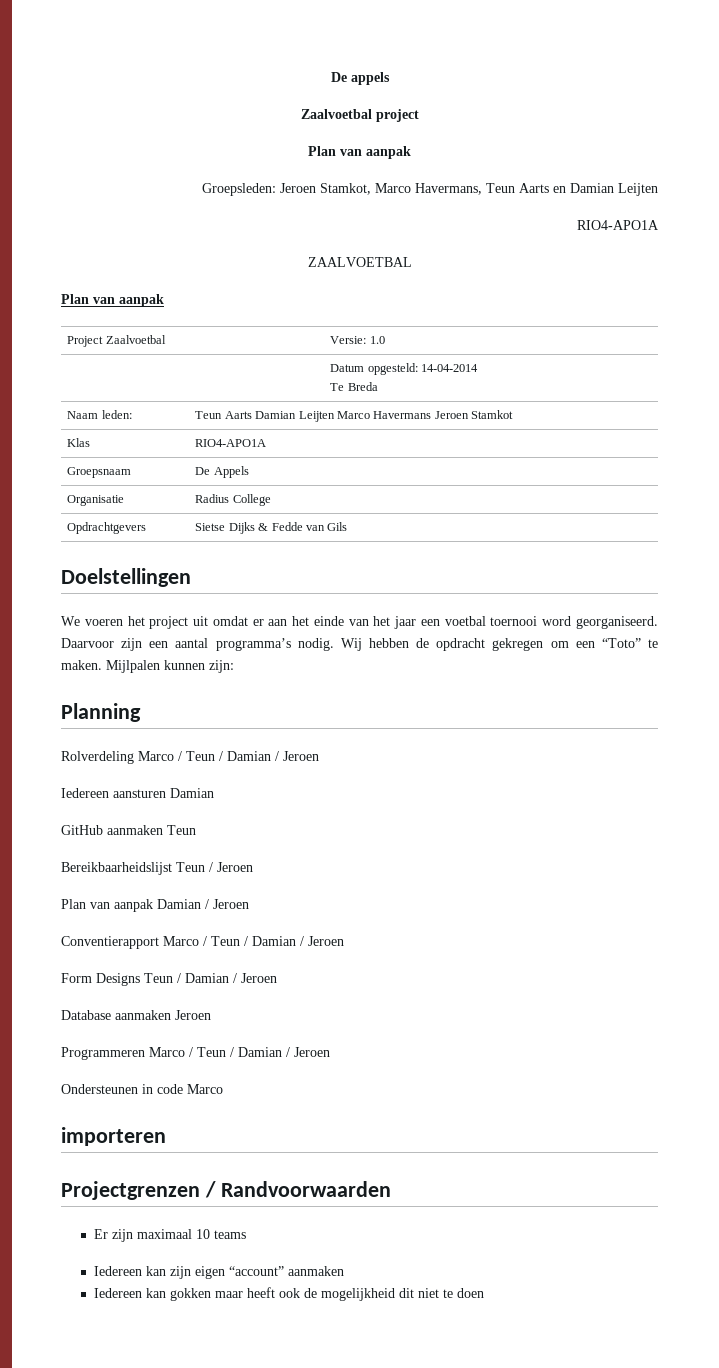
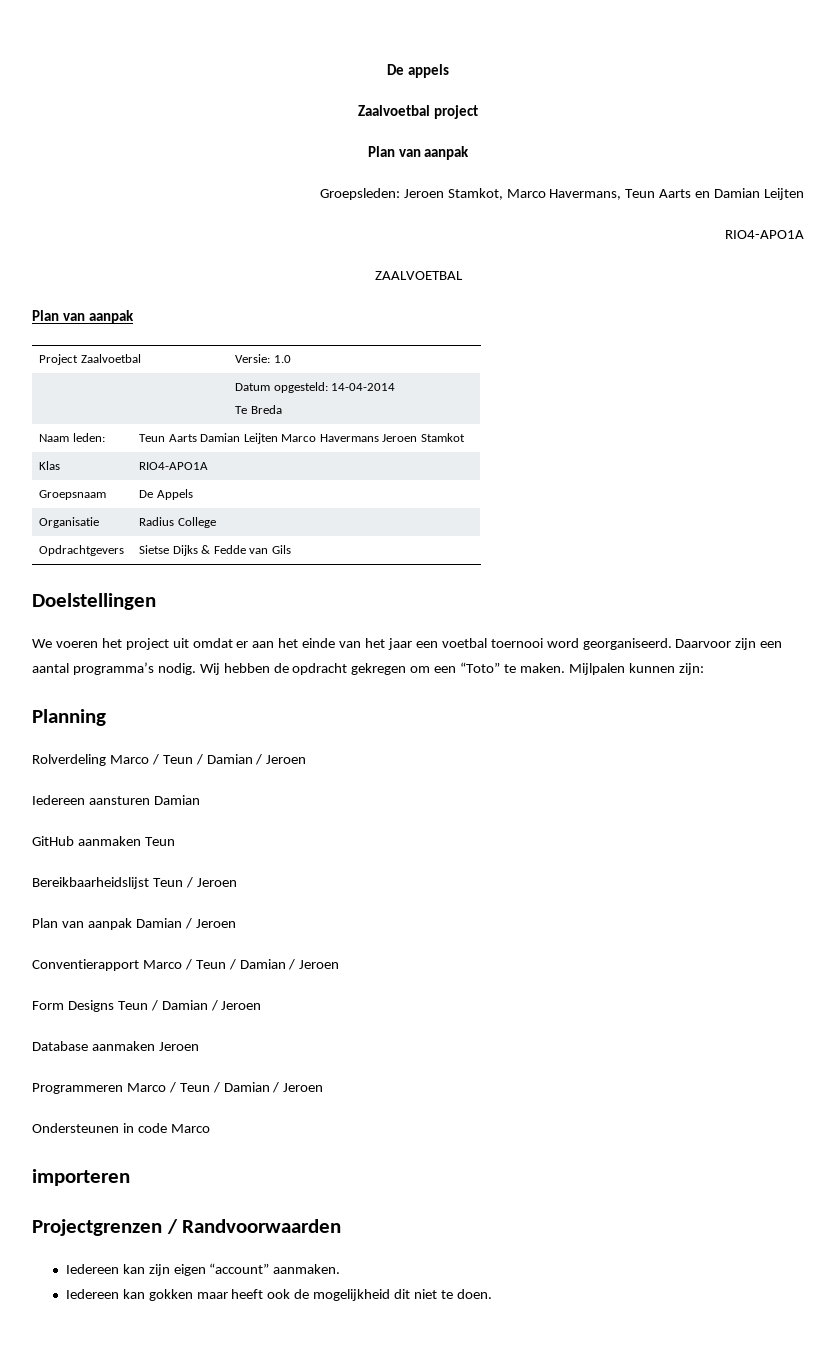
[93,1229,246,1242] // Er zijn maximaal 10 teams -> (342, 1226) none
[287,1266,344,1276] aanmaken -> [273,1264,341,1274] aanmaken.
[456,1288,484,1298] doen -> [456,1289,492,1299] doen.

